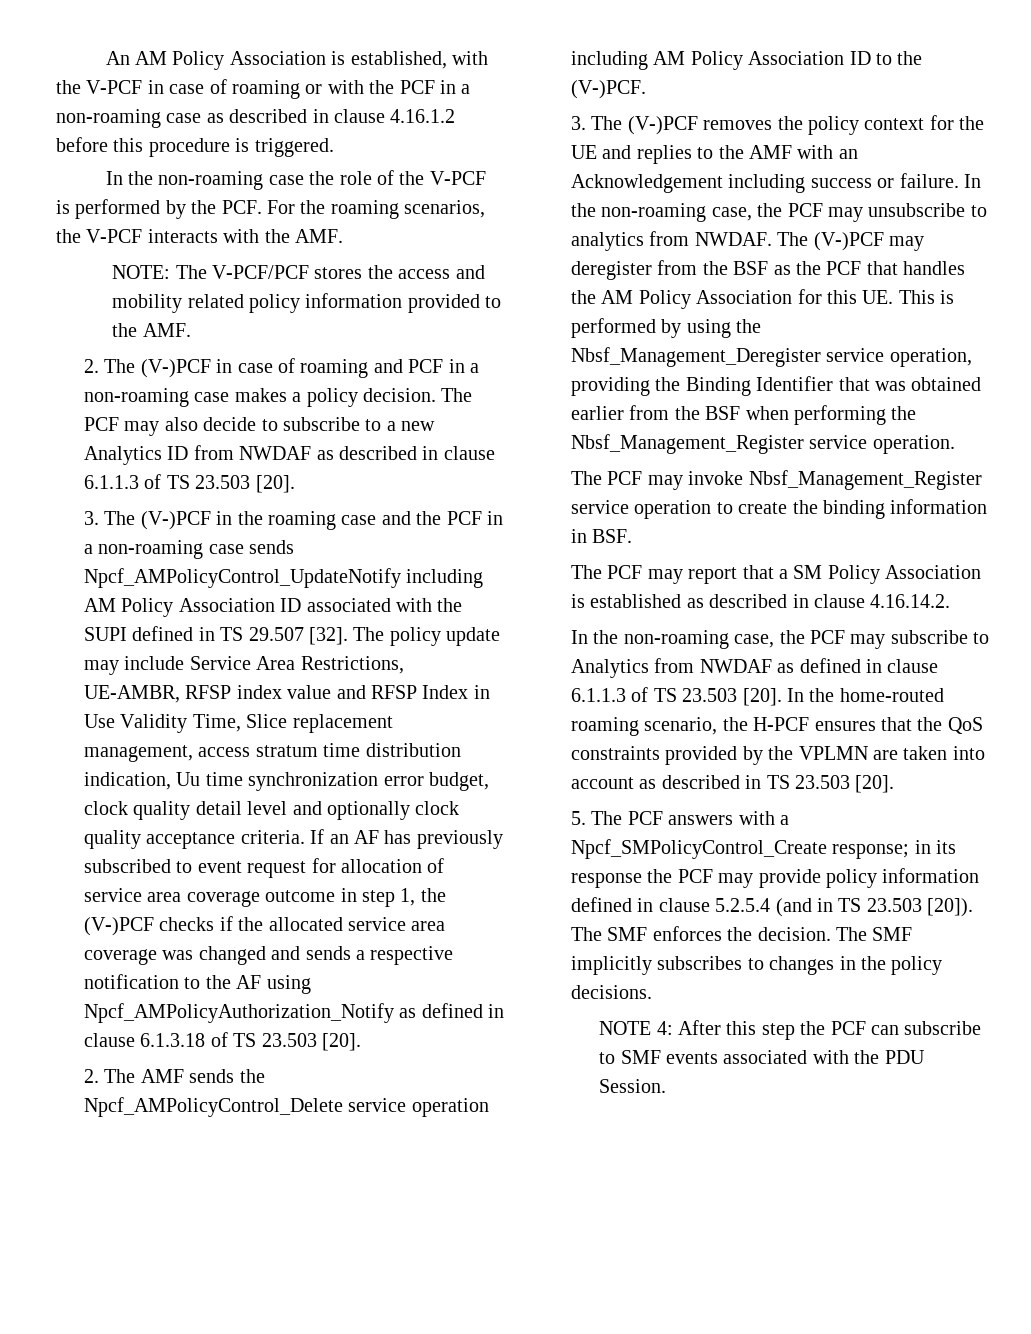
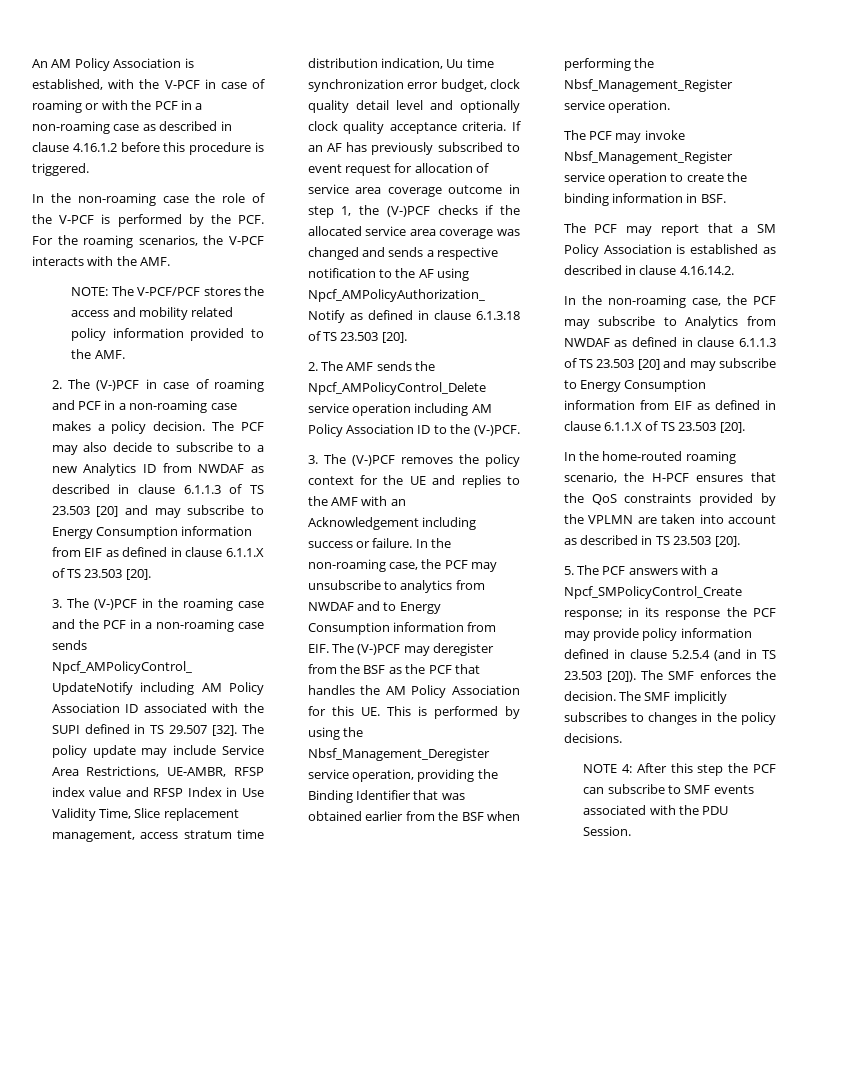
(251, 482) none -> [96,505,264,518] [51,526,253,539] [51,547,264,557] [51,568,123,578] [20] and may subscribe to Energy Consumption information from EIF as defined in clause 6.1.1.X of TS 23.503
[694,232,772,246] NWDAF. -> [307,601,441,614] [307,622,497,635] [307,644,329,653] NWDAF and to Energy Consumption information from EIF.
[742,688,782,706] [20]. -> [637,358,776,371] [563,379,707,392] [563,400,776,410] [563,421,745,433] [20] and may subscribe to Energy Consumption information from EIF as defined in clause 6.1.1.X of TS 23.503 [20]. //

